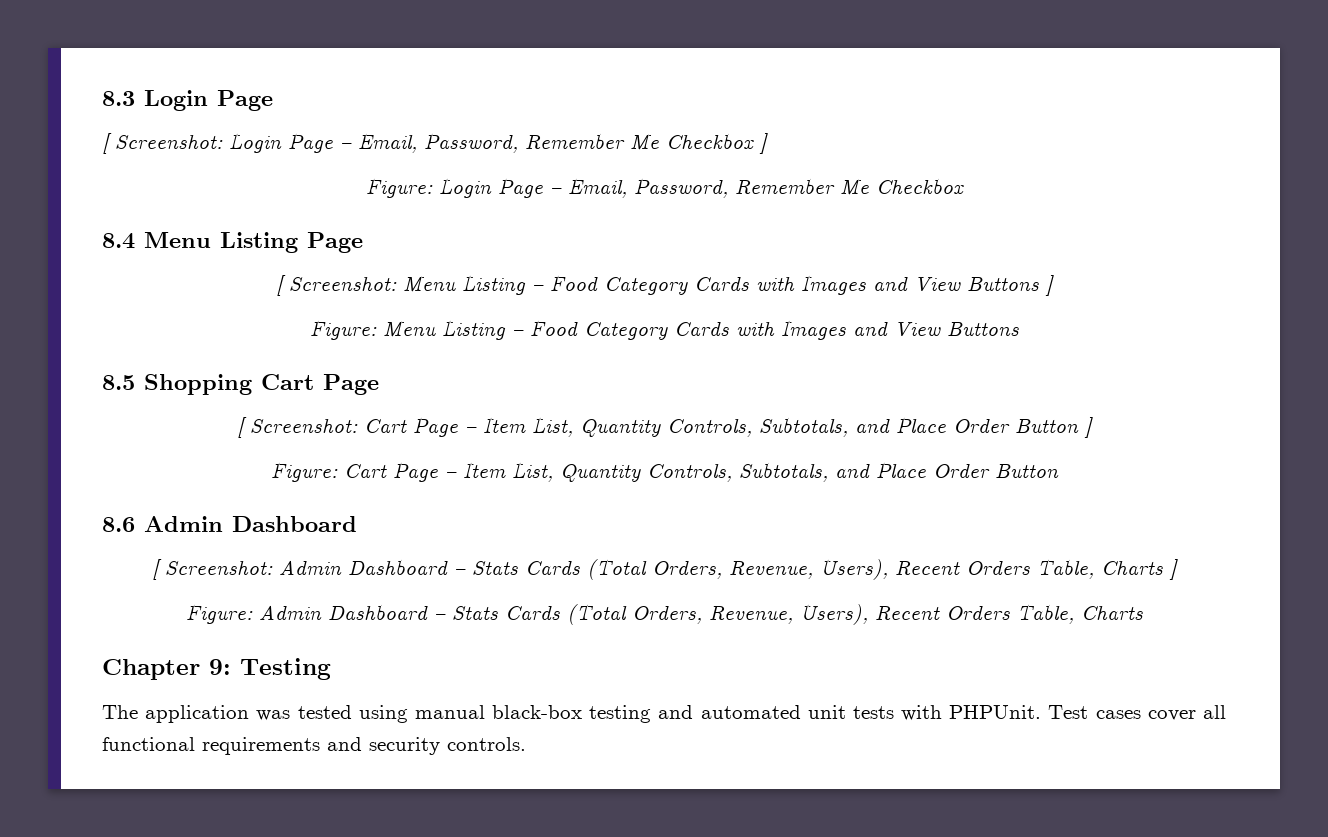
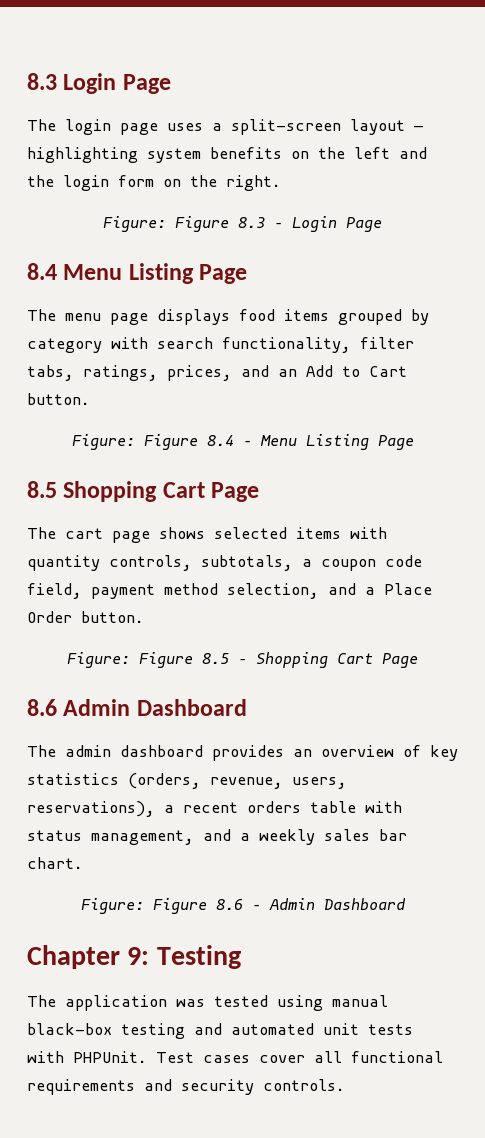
[102,133,768,155] [365,178,964,198] [102,232,363,253] [276,275,1054,297] [309,320,1019,340] [102,374,379,395] [237,417,1093,439] [270,462,1059,482] [102,516,357,532] [152,559,1178,581] [185,604,1143,625] [ Screenshot: Login Page – Email, Password, Remember Me Checkbox ] // Figure: Login Page – Email, Password, Remember Me Checkbox // 8.4 Menu Listing Page // [ Screenshot: Menu Listing – Food Category Cards with Images and View Buttons ] // Figure: Menu Listing – Food Category Cards with Images and View Buttons // 8.5 Shopping Cart Page // [ Screenshot: Cart Page – Item List, Quantity Controls, Subtotals, and Place Order Button ] // Figure: Cart Page – Item List, Quantity Controls, Subtotals, and Place Order Button // 8.6 Admin Dashboard // [ Screenshot: Admin Dashboard – Stats Cards (Total Orders, Revenue, Users), Recent Orders Table, Charts ] // Figure: Admin Dashboard – Stats Cards (Total Orders, Revenue, Users), Recent Orders Table, Charts -> [27,119,423,135] [27,147,427,163] [27,175,281,191] [103,216,382,232] [27,263,248,284] [27,309,429,325] [27,337,414,353] [27,365,407,381] [27,393,90,405] [71,434,414,450] [27,481,260,502] [27,527,387,543] [27,555,422,571] [27,583,432,599] [27,611,144,623] [67,652,418,668] [27,699,247,716] [27,745,458,761] [27,773,347,789] [27,801,402,817] [27,829,407,845] [27,857,83,869] [80,898,406,914] The login page uses a split-screen layout — highlighting system benefits on the left and the login form on the right. // Figure: Figure 8.3 – Login Page // 8.4 Menu Listing Page // The menu page displays food items grouped by category with search functionality, filter tabs, ratings, prices, and an Add to Cart button. // Figure: Figure 8.4 – Menu Listing Page // 8.5 Shopping Cart Page // The cart page shows selected items with quantity controls, subtotals, a coupon code field, payment method selection, and a Place Order button. // Figure: Figure 8.5 – Shopping Cart Page // 8.6 Admin Dashboard // The admin dashboard provides an overview of key statistics (orders, revenue, users, reservations), a recent orders table with status management, and a weekly sales bar chart. // Figure: Figure 8.6 – Admin Dashboard

